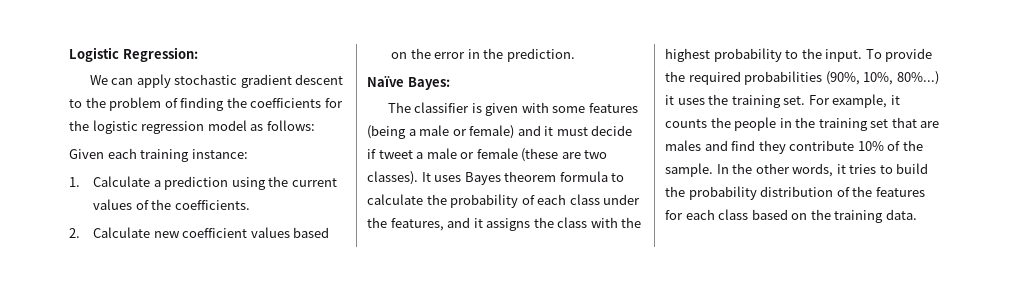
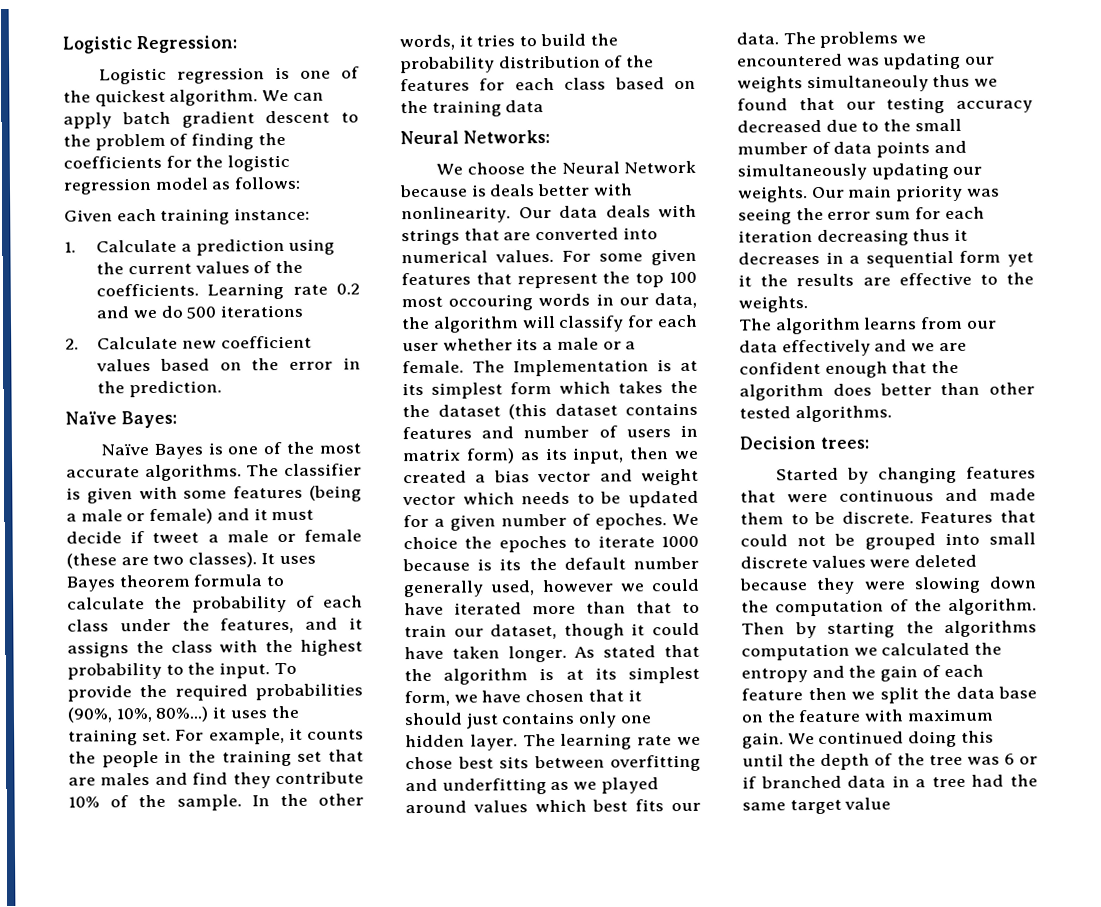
(198, 54) none -> [98,66,360,85] [63,89,259,107] Logistic regression is one of the quickest algorithm.
[174,74,238,85] stochastic -> [121,111,171,125] batch
(250, 205) none -> [207,282,361,300] [96,304,304,319] Learning rate 0.2 and we do 500 iterations
(450, 83) none -> [100,441,361,459] [66,464,242,482] Naïve Bayes is one of the most accurate algorithms.
[885,209,917,220] data. -> [505,100,545,113] [400,129,550,145] [435,160,696,175] [399,183,633,198] [401,204,697,224] [401,227,658,246] [401,248,697,266] [401,271,697,289] [401,292,697,311] [401,314,698,333] [402,337,637,352] [402,359,698,377] [402,380,698,399] [402,402,698,420] [402,424,698,440] [402,447,699,464] [403,468,699,486] [402,490,699,508] [403,513,699,531] [403,535,699,553] [402,556,699,572] [403,578,700,598] [404,601,700,616] [404,622,700,640] [404,644,700,663] [404,666,700,685] [404,689,642,707] [404,711,652,729] [405,733,701,751] [405,754,701,772] [405,777,659,795] [405,799,701,814] [736,31,927,48] [737,52,996,70] [737,74,999,93] [737,97,1033,114] [737,118,962,133] [737,140,967,158] [737,163,983,181] [738,184,1000,203] [738,206,985,225] [738,228,969,246] [738,250,1034,268] [738,272,1034,287] [738,296,808,313] [738,316,997,335] [739,339,967,357] [739,360,960,378] [739,382,1035,401] [739,405,892,423] [739,436,869,450] [775,466,1036,484] [740,488,1036,503] [740,510,1036,525] [740,532,1036,550] [740,554,978,569] [739,576,1037,595] [741,598,1037,617] [741,620,1037,639] [741,642,1003,661] [741,664,984,683] [741,686,1037,704] [741,708,994,723] [742,730,994,749] [742,753,1038,770] [742,774,1038,789] [742,797,892,815] data // Neural Networks: // We choose the Neural Network because is deals better with nonlinearity. Our data deals with strings that are converted into numerical values. For some given features that represent the top 100 most occouring words in our data, the algorithm will classify for each user whether its a male or a female. The Implementation is at its simplest form which takes the the dataset (this dataset contains features and number of users in matrix form) as its input, then we created a bias vector and weight vector which needs to be updated for a given number of epoches. We choice the epoches to iterate 1000 because is its the default number generally used, however we could have iterated more than that to train our dataset, though it could have taken longer. As stated that the algorithm is at its simplest form, we have chosen that it should just contains only one hidden layer. The learning rate we chose best sits between overfitting and underfitting as we played around values which best fits our data. The problems we encountered was updating our weights simultaneouly thus we found that our testing accuracy decreased due to the small mumber of data points and simultaneously updating our weights. Our main priority was seeing the error sum for each iteration decreasing thus it decreases in a sequential form yet it the results are effective to the weights. // The algorithm learns from our data effectively and we are confident enough that the algorithm does better than other tested algorithms. // Decision trees: // Started by changing features that were continuous and made them to be discrete. Features that could not be grouped into small discrete values were deleted because they were slowing down the computation of the algorithm. Then by starting the algorithms computation we calculated the entropy and the gain of each feature then we split the data base on the feature with maximum gain. We continued doing this until the depth of the tree was 6 or if branched data in a tree had the same target value

